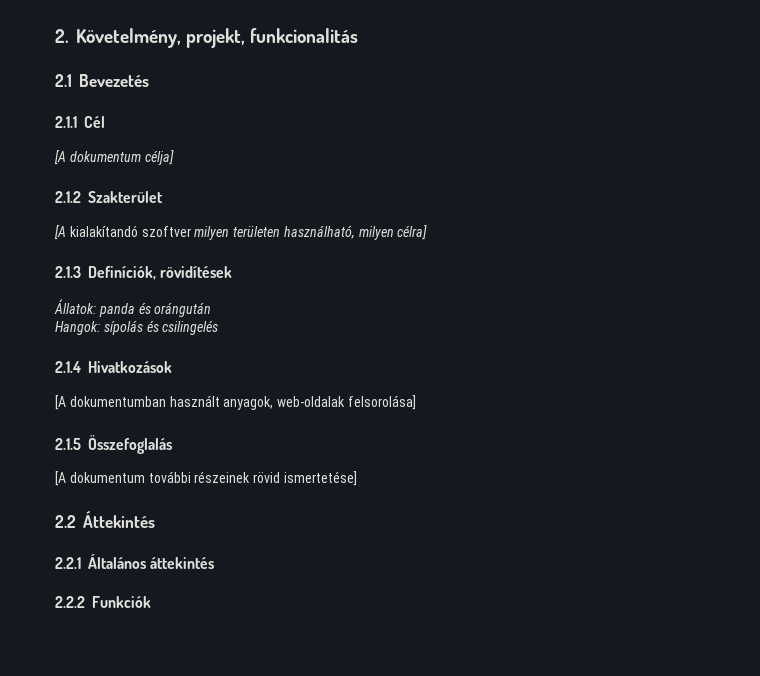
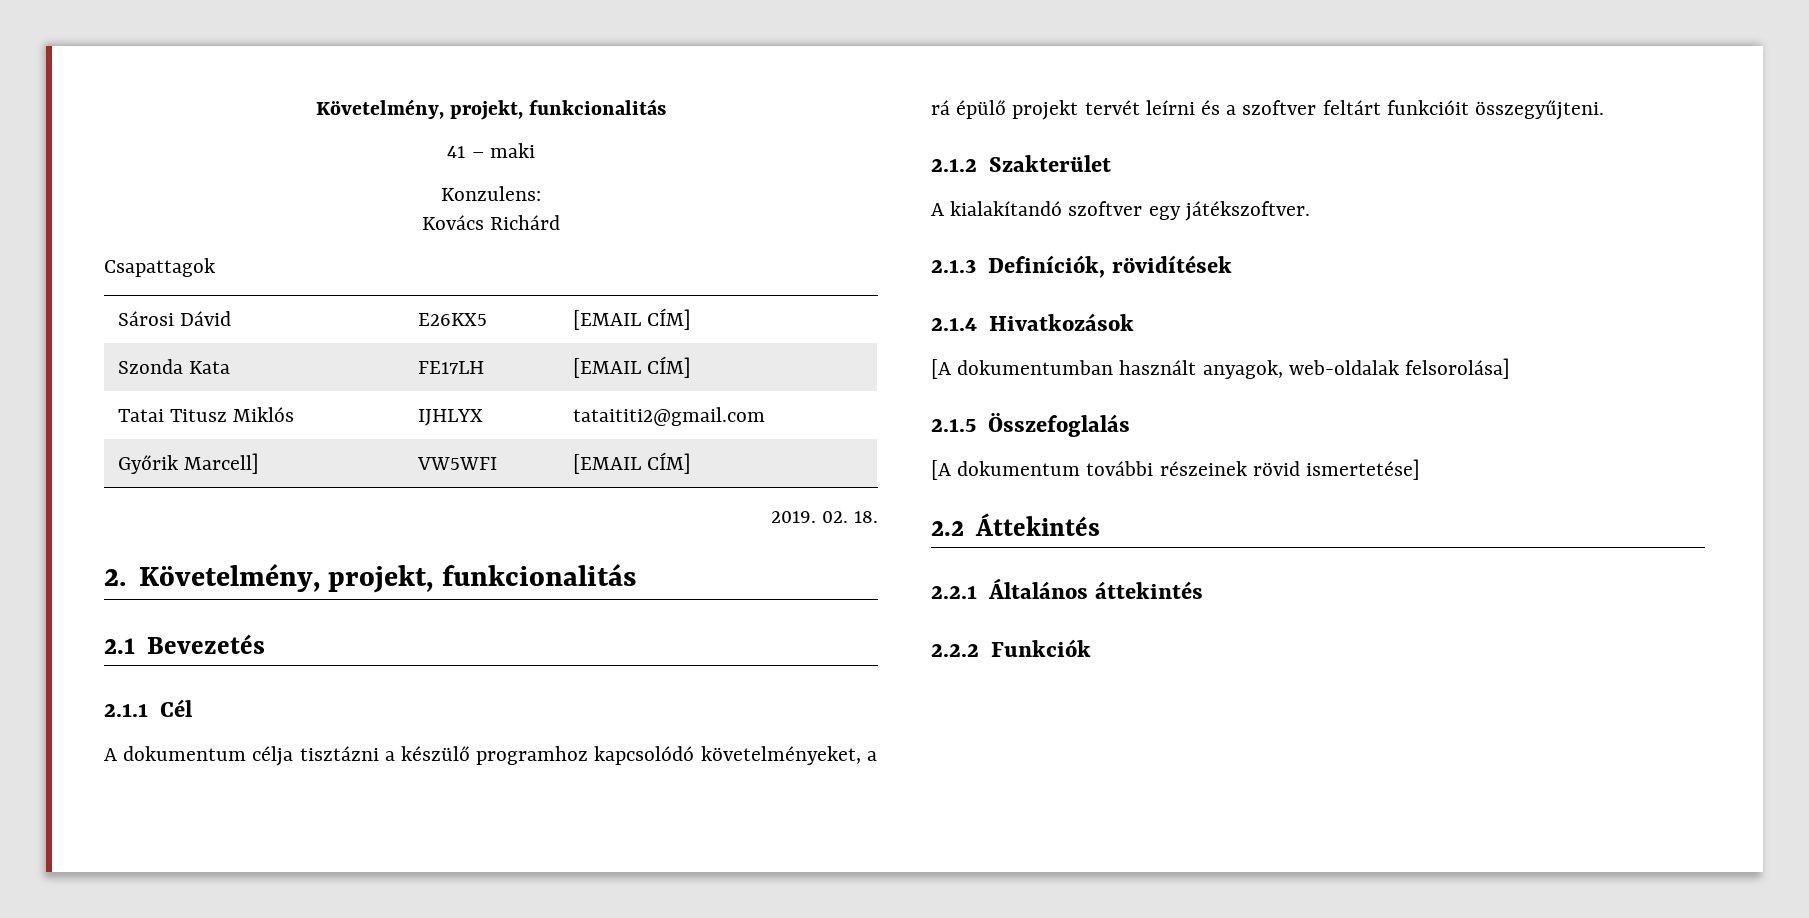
(55, 36) none -> [315,99,667,120] [447,143,535,158] [441,186,541,201] [421,215,561,230] [104,258,215,277] [118,311,232,326] [418,313,488,326] [573,308,692,330] [118,359,231,374] [418,361,485,374] [573,356,692,378] [118,407,295,422] [418,409,484,426] [573,407,766,426] [118,453,260,474] [417,457,498,470] [573,452,692,474] [770,511,879,523] Követelmény, projekt, funkcionalitás // 41 – maki // Konzulens: // Kovács Richárd // Csapattagok // Sárosi Dávid | E26KX5 | [EMAIL CÍM] // Szonda Kata | FE17LH | [EMAIL CÍM] // Tatai Titusz Miklós | IJHLYX | tataititi2@gmail.com // Győrik Marcell] | VW5WFI | [EMAIL CÍM] // 2019. 02. 18. //
[54,150,174,165] [A dokumentum célja] -> [104,746,877,766] [931,100,1605,120] A dokumentum célja tisztázni a készülő programhoz kapcsolódó követelményeket, a rá épülő projekt tervét leírni és a szoftver feltárt funkcióit összegyűjteni.
[54,225,66,240] [A -> [931,203,944,216] A
[194,225,428,240] [55,266,233,280] [54,299,212,317] [55,320,219,335] milyen területen használható, milyen célra] // 2.1.3 Definíciók, rövidítések // Állatok: panda és orángután // Hangok: sípolás és csilingelés -> [1148,201,1310,221] [931,255,1232,278] egy játékszoftver. // 2.1.3 Definíciók, rövidítések

